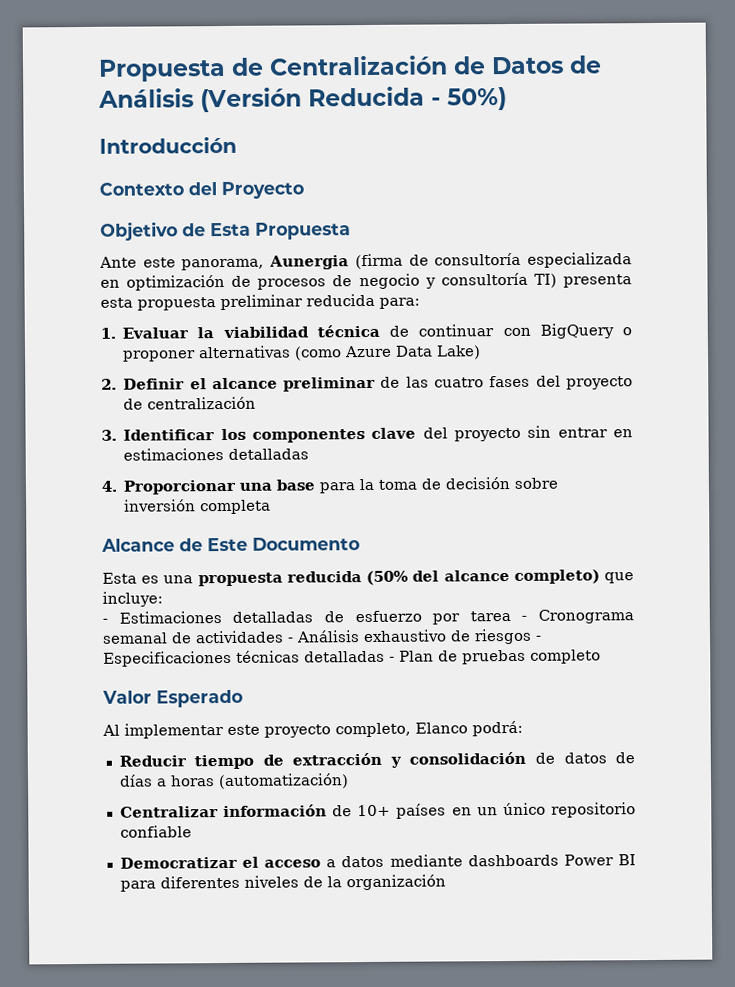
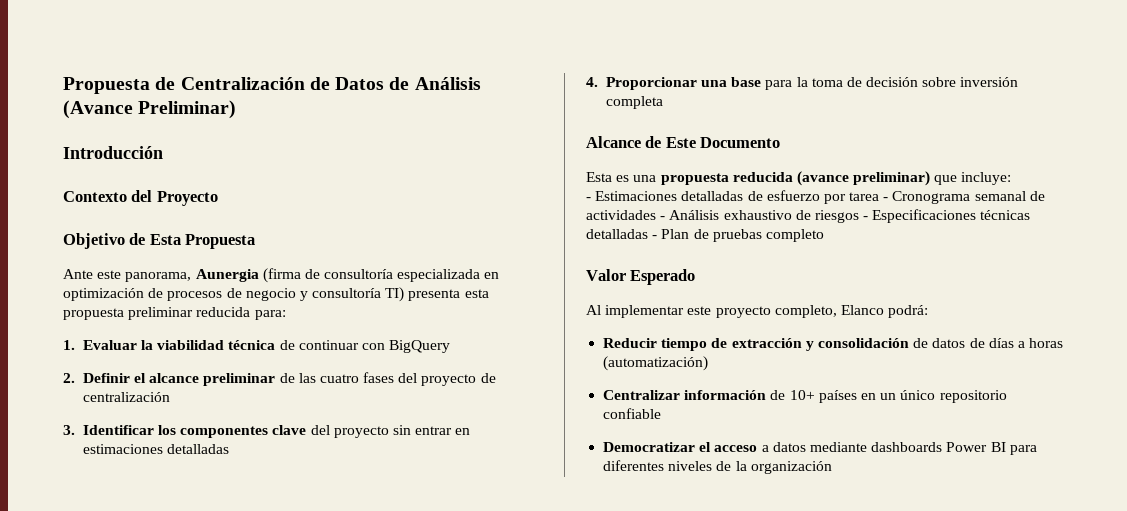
[200,86,507,113] (Versión Reducida - 50%) -> [63,100,237,119] (Avance Preliminar)
[622,327,632,336] [122,345,482,362] o proponer alternativas (como Azure Data Lake) -> (451, 346) none
[366,569,600,586] (50% del alcance completo) -> [796,171,931,186] (avance preliminar)

